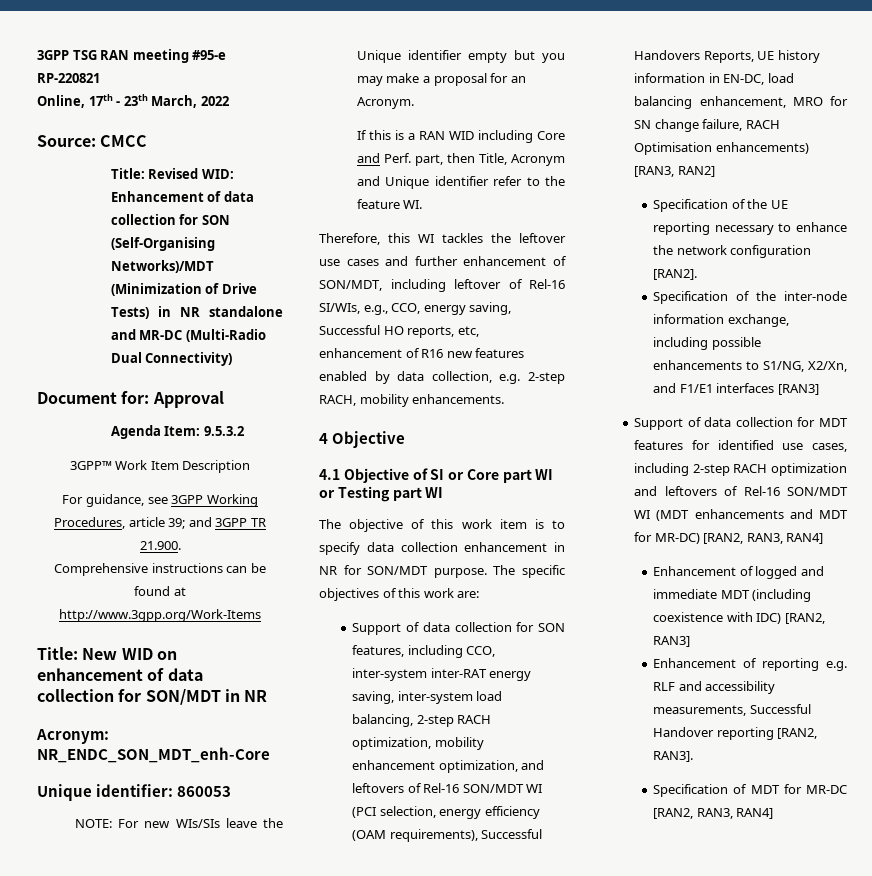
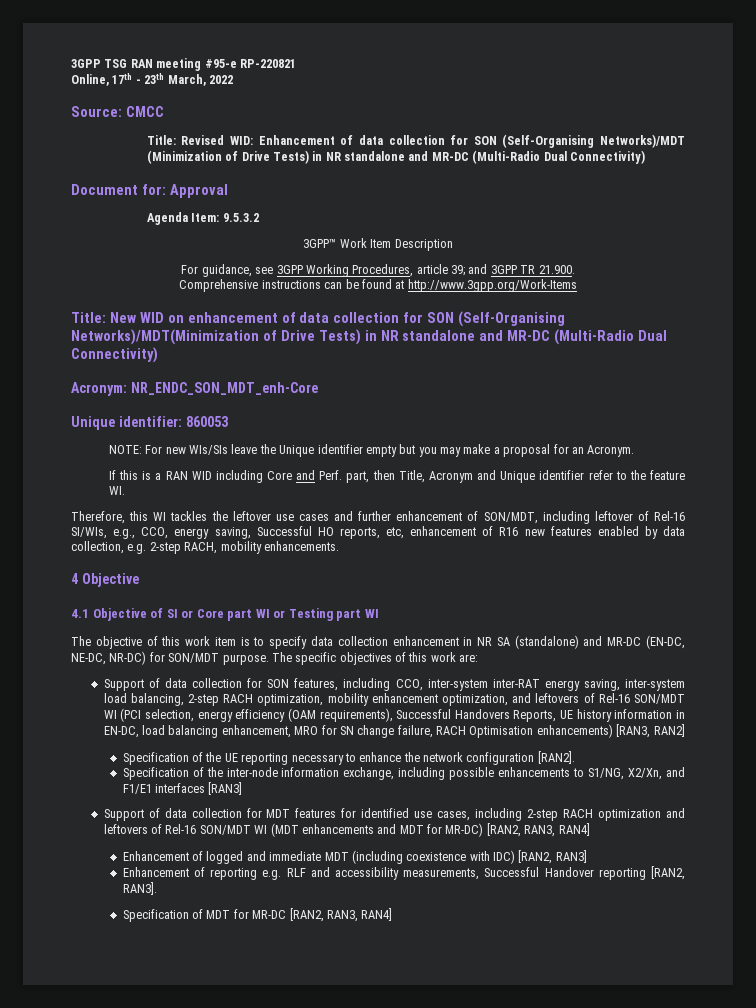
[145,689,268,705] SON/MDT in NR -> [427,311,566,327] [71,329,668,345] [71,347,158,363] SON (Self-Organising Networks)/MDT(Minimization of Drive Tests) in NR standalone and MR-DC (Multi-Radio Dual Connectivity)
(337, 570) none -> [496,635,685,649] [71,651,147,665] SA (standalone) and MR-DC (EN-DC, NE-DC, NR-DC)

